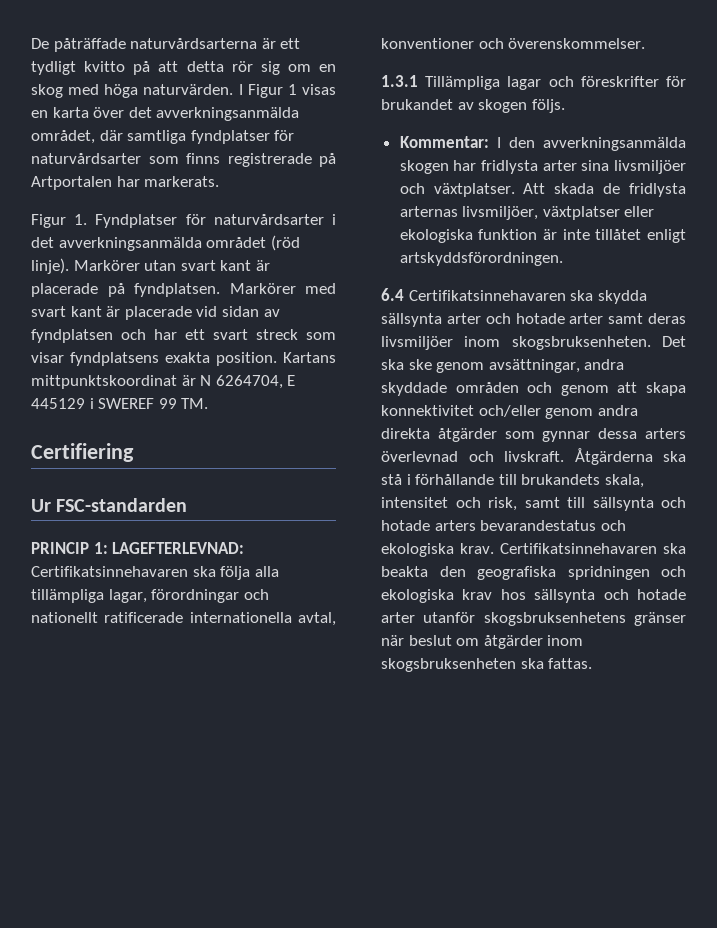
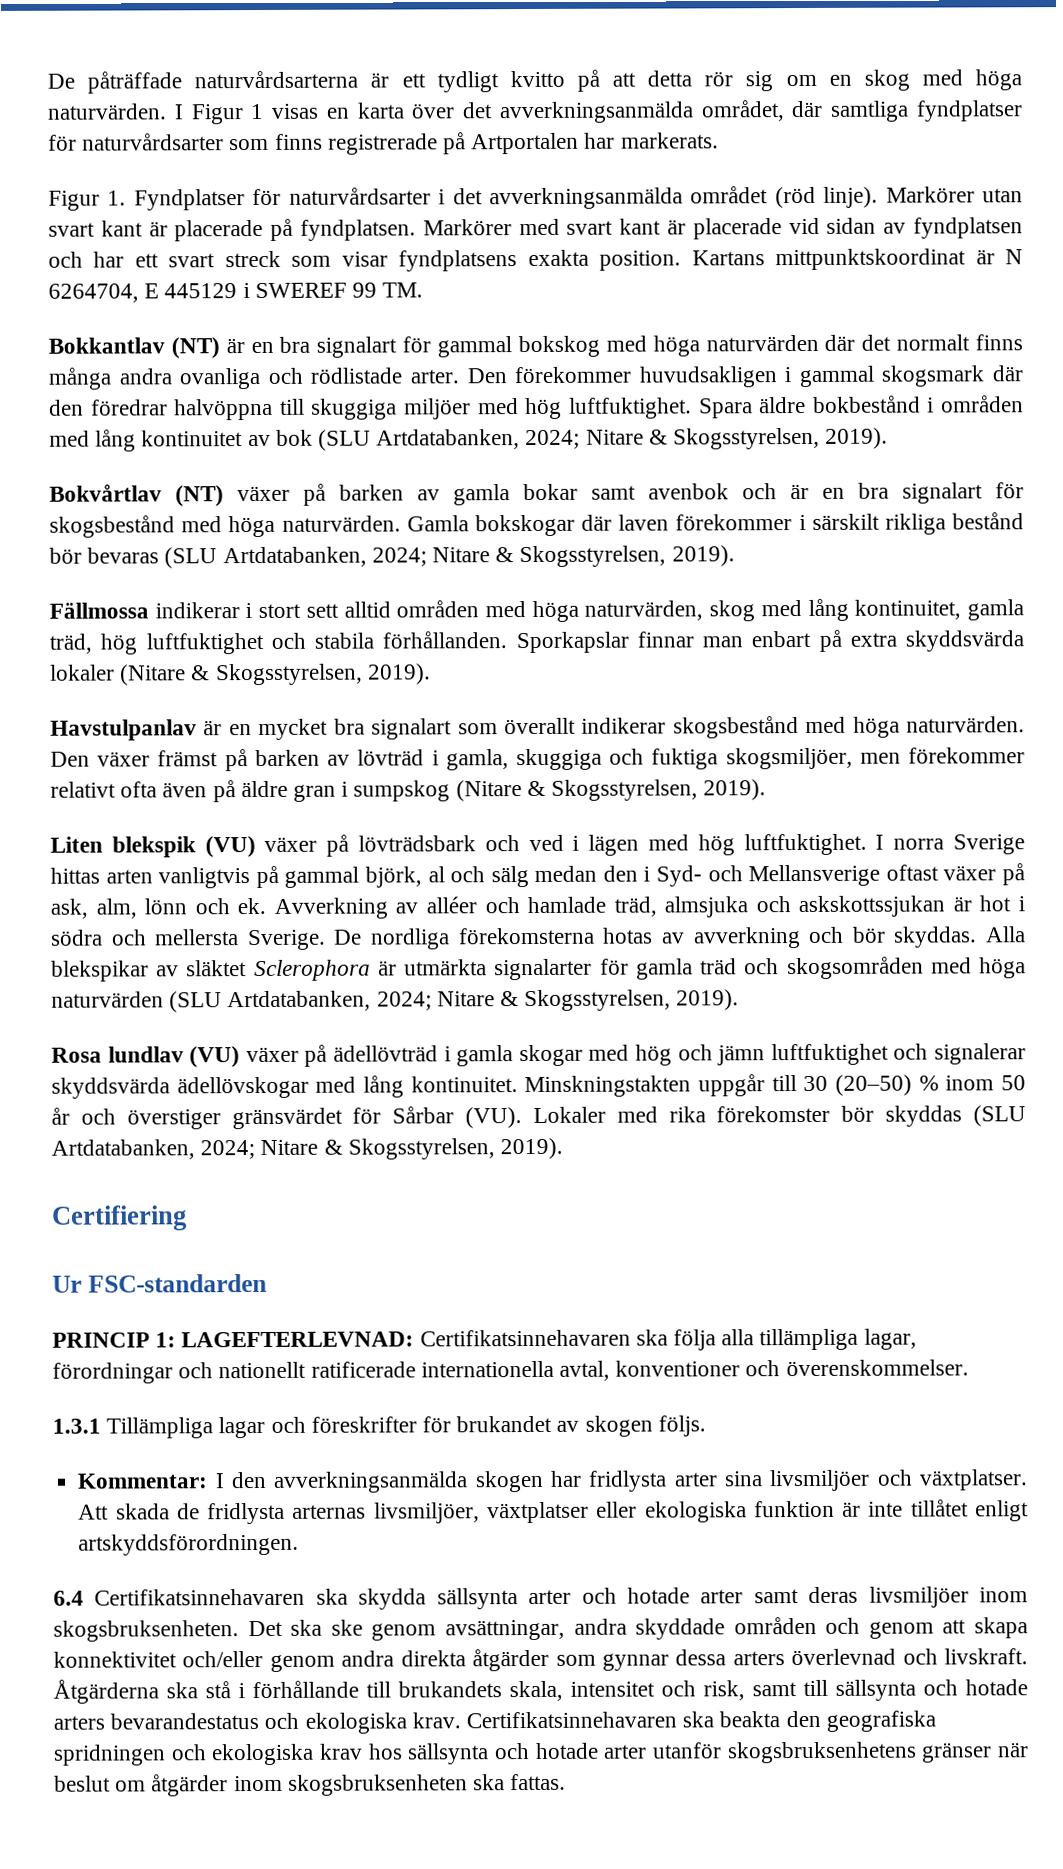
(209, 403) none -> [48,334,1024,359] [48,365,1024,390] [49,395,1025,421] [49,427,889,452] [49,482,1024,507] [49,512,1024,538] [49,545,735,569] [49,598,1024,622] [49,629,1024,655] [50,663,431,686] [50,716,1025,741] [50,747,1025,772] [50,779,767,803] [50,833,1025,858] [50,863,1026,889] [50,895,1025,919] [50,926,1027,951] [51,956,1027,982] [51,989,740,1013] [51,1043,1027,1068] [51,1074,1026,1099] [51,1105,1026,1130] [51,1137,564,1160] // Bokkantlav (NT) är en bra signalart för gammal bokskog med höga naturvärden där det normalt finns många andra ovanliga och rödlistade arter. Den förekommer huvudsakligen i gammal skogsmark där den föredrar halvöppna till skuggiga miljöer med hög luftfuktighet. Spara äldre bokbestånd i områden med lång kontinuitet av bok (SLU Artdatabanken, 2024; Nitare & Skogsstyrelsen, 2019). // Bokvårtlav (NT) växer på barken av gamla bokar samt avenbok och är en bra signalart för skogsbestånd med höga naturvärden. Gamla bokskogar där laven förekommer i särskilt rikliga bestånd bör bevaras (SLU Artdatabanken, 2024; Nitare & Skogsstyrelsen, 2019). // Fällmossa indikerar i stort sett alltid områden med höga naturvärden, skog med lång kontinuitet, gamla träd, hög luftfuktighet och stabila förhållanden. Sporkapslar finnar man enbart på extra skyddsvärda lokaler (Nitare & Skogsstyrelsen, 2019). // Havstulpanlav är en mycket bra signalart som överallt indikerar skogsbestånd med höga naturvärden. Den växer främst på barken av lövträd i gamla, skuggiga och fuktiga skogsmiljöer, men förekommer relativt ofta även på äldre gran i sumpskog (Nitare & Skogsstyrelsen, 2019). // Liten blekspik (VU) växer på lövträdsbark och ved i lägen med hög luftfuktighet. I norra Sverige hittas arten vanligtvis på gammal björk, al och sälg medan den i Syd- och Mellansverige oftast växer på ask, alm, lönn och ek. Avverkning av alléer och hamlade träd, almsjuka och askskottssjukan är hot i södra och mellersta Sverige. De nordliga förekomsterna hotas av avverkning och bör skyddas. Alla blekspikar av släktet Sclerophora är utmärkta signalarter för gamla träd och skogsområden med höga naturvärden (SLU Artdatabanken, 2024; Nitare & Skogsstyrelsen, 2019). // Rosa lundlav (VU) växer på ädellövträd i gamla skogar med hög och jämn luftfuktighet och signalerar skyddsvärda ädellövskogar med lång kontinuitet. Minskningstakten uppgår till 30 (20–50) % inom 50 år och överstiger gränsvärdet för Sårbar (VU). Lokaler med rika förekomster bör skyddas (SLU Artdatabanken, 2024; Nitare & Skogsstyrelsen, 2019).

